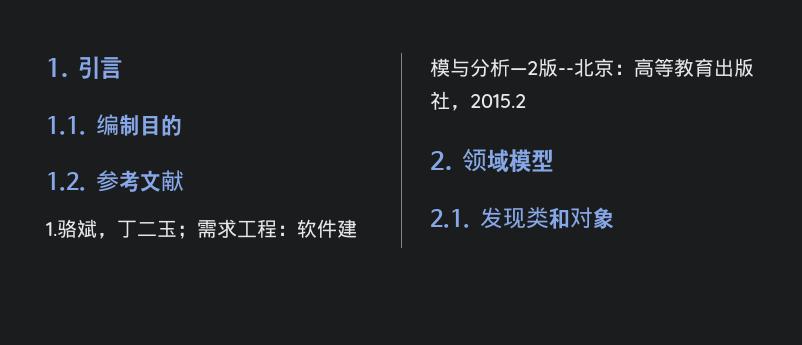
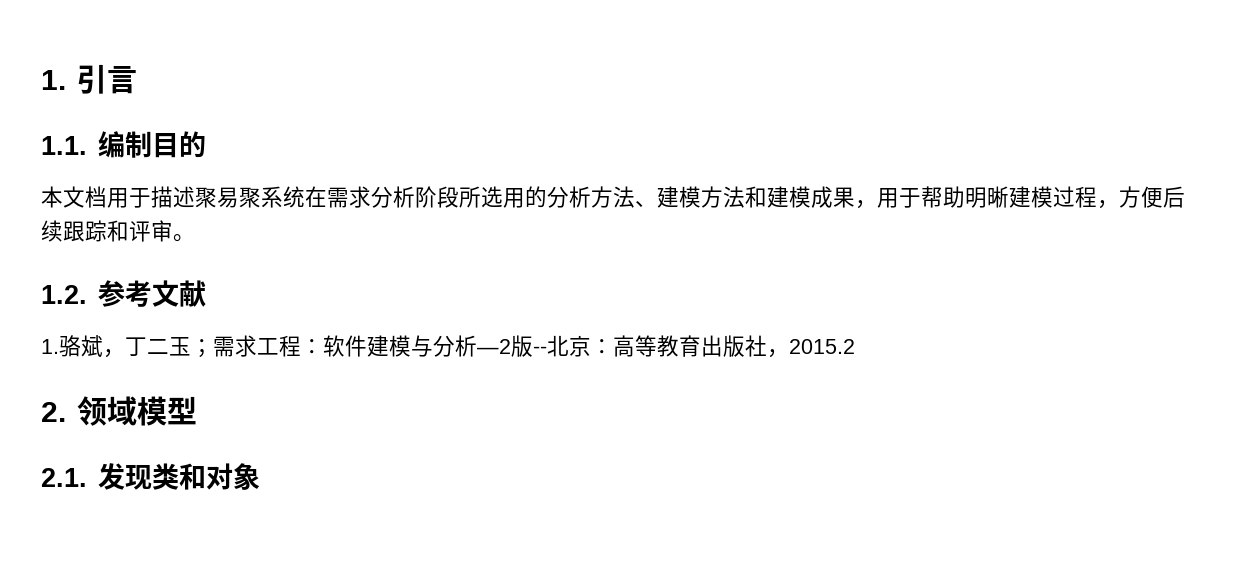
(182, 125) none -> [41,186,1185,209] [41,220,195,242] // 本文档用于描述聚易聚系统在需求分析阶段所选用的分析方法、建模方法和建模成果，用于帮助明晰建模过程，方便后续跟踪和评审。

